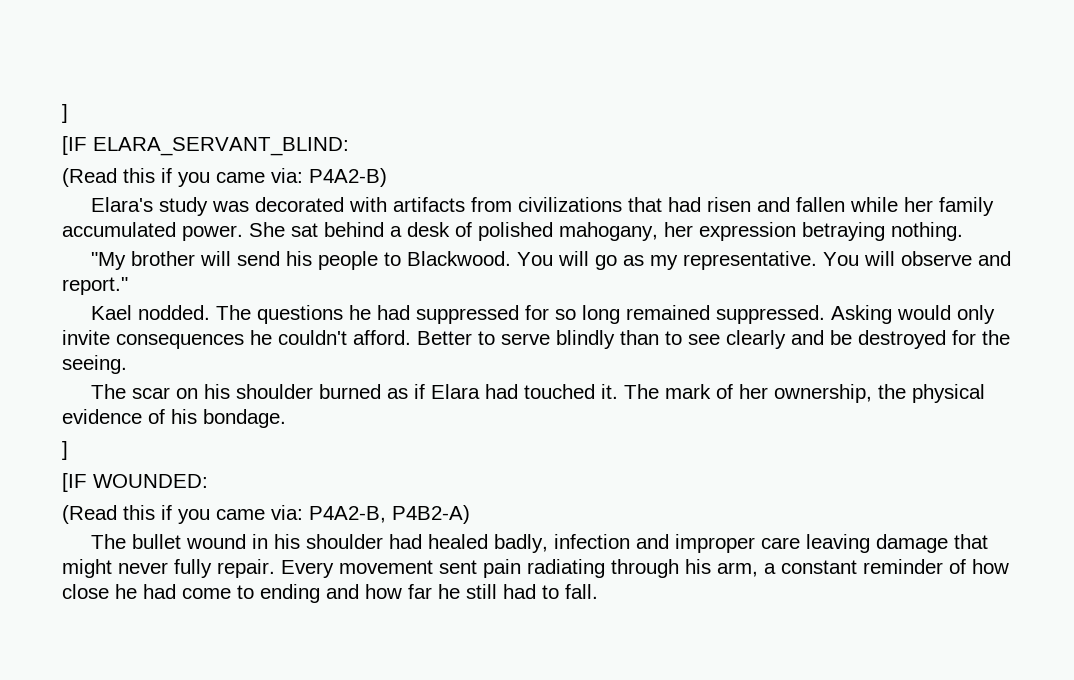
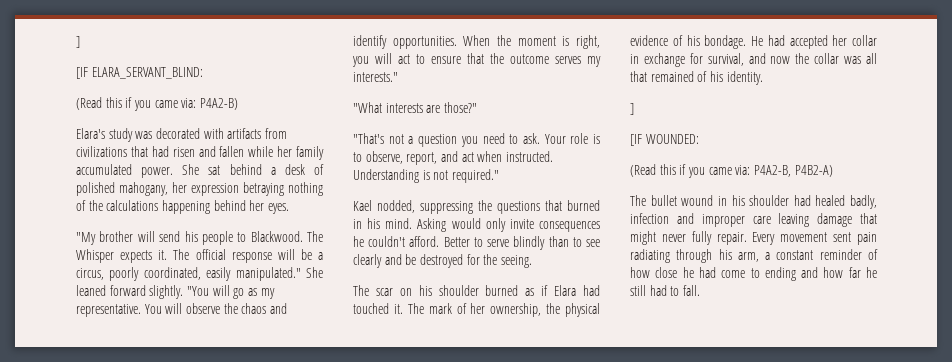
[891,222,963,241] nothing. -> [288,182,323,196] [76,200,289,214] nothing of the calculations happening behind her eyes.
[516,252,553,266] You -> [307,231,323,242] [76,249,323,263] [76,267,323,281] [76,285,209,299] The Whisper expects it. The official response will be a circus, poorly coordinated, easily manipulated." She leaned forward slightly. "You
[977,251,1011,266] [62,277,128,295] [90,305,825,324] and report." // Kael nodded. The questions he had suppressed for so long remained suppressed. -> [223,303,287,314] [353,35,600,49] [352,53,601,67] [353,72,398,82] [353,102,477,113] [353,133,600,147] [353,151,553,165] [353,169,499,183] [353,200,600,214] [353,218,413,229] the chaos and identify opportunities. When the moment is right, you will act to ensure that the outcome serves my interests." // "What interests are those?" // "That's not a question you need to ask. Your role is to observe, report, and act when instructed. Understanding is not required." // Kael nodded, suppressing the questions that burned in his mind.
(286, 418) none -> [751,35,877,49] [630,53,877,67] [630,71,763,85] He had accepted her collar in exchange for survival, and now the collar was all that remained of his identity.

